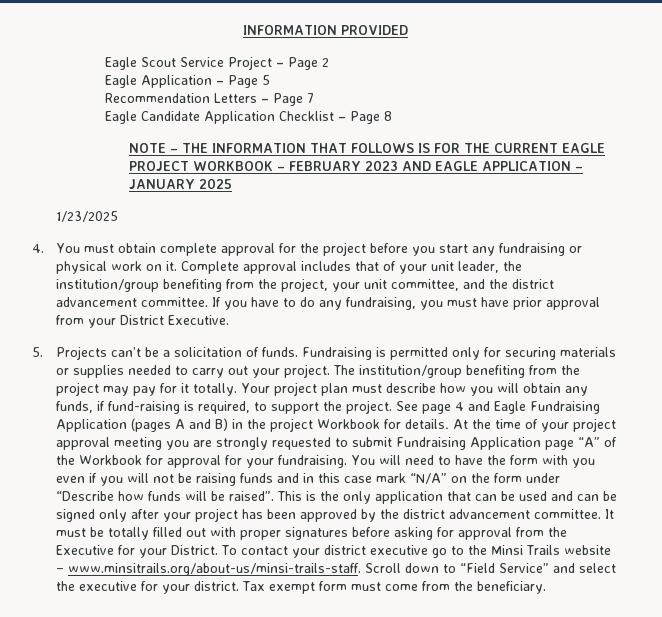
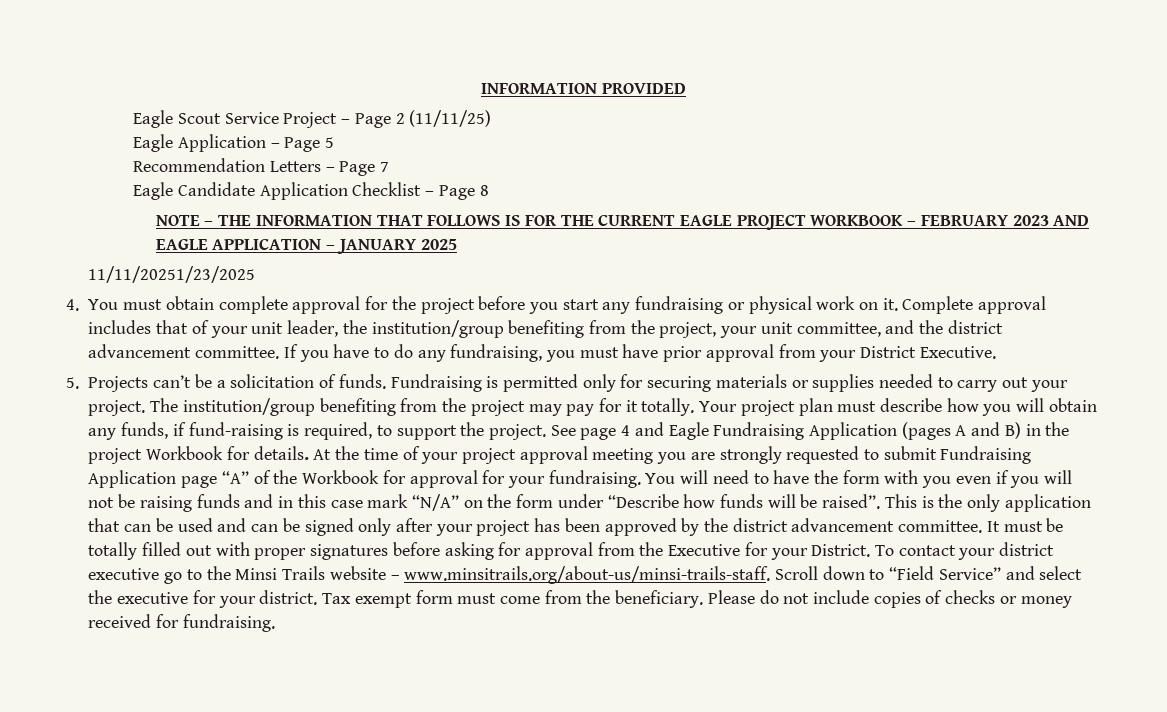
(329, 62) none -> [409,110,492,127] (11/11/25)
[56,211,119,222] 1/23/2025 -> [88,266,256,283] 11/11/20251/23/2025
(547, 587) none -> [707,590,1072,608] [88,614,275,632] Please do not include copies of checks or money received for fundraising.

